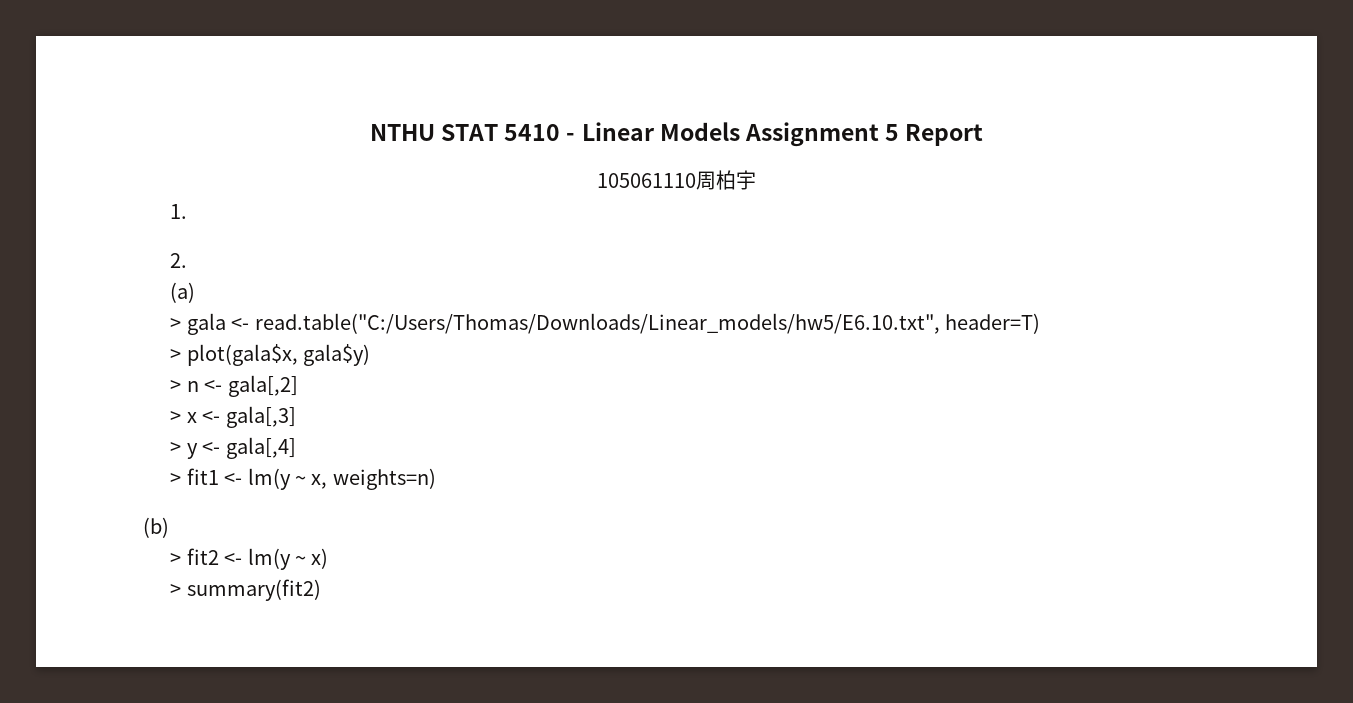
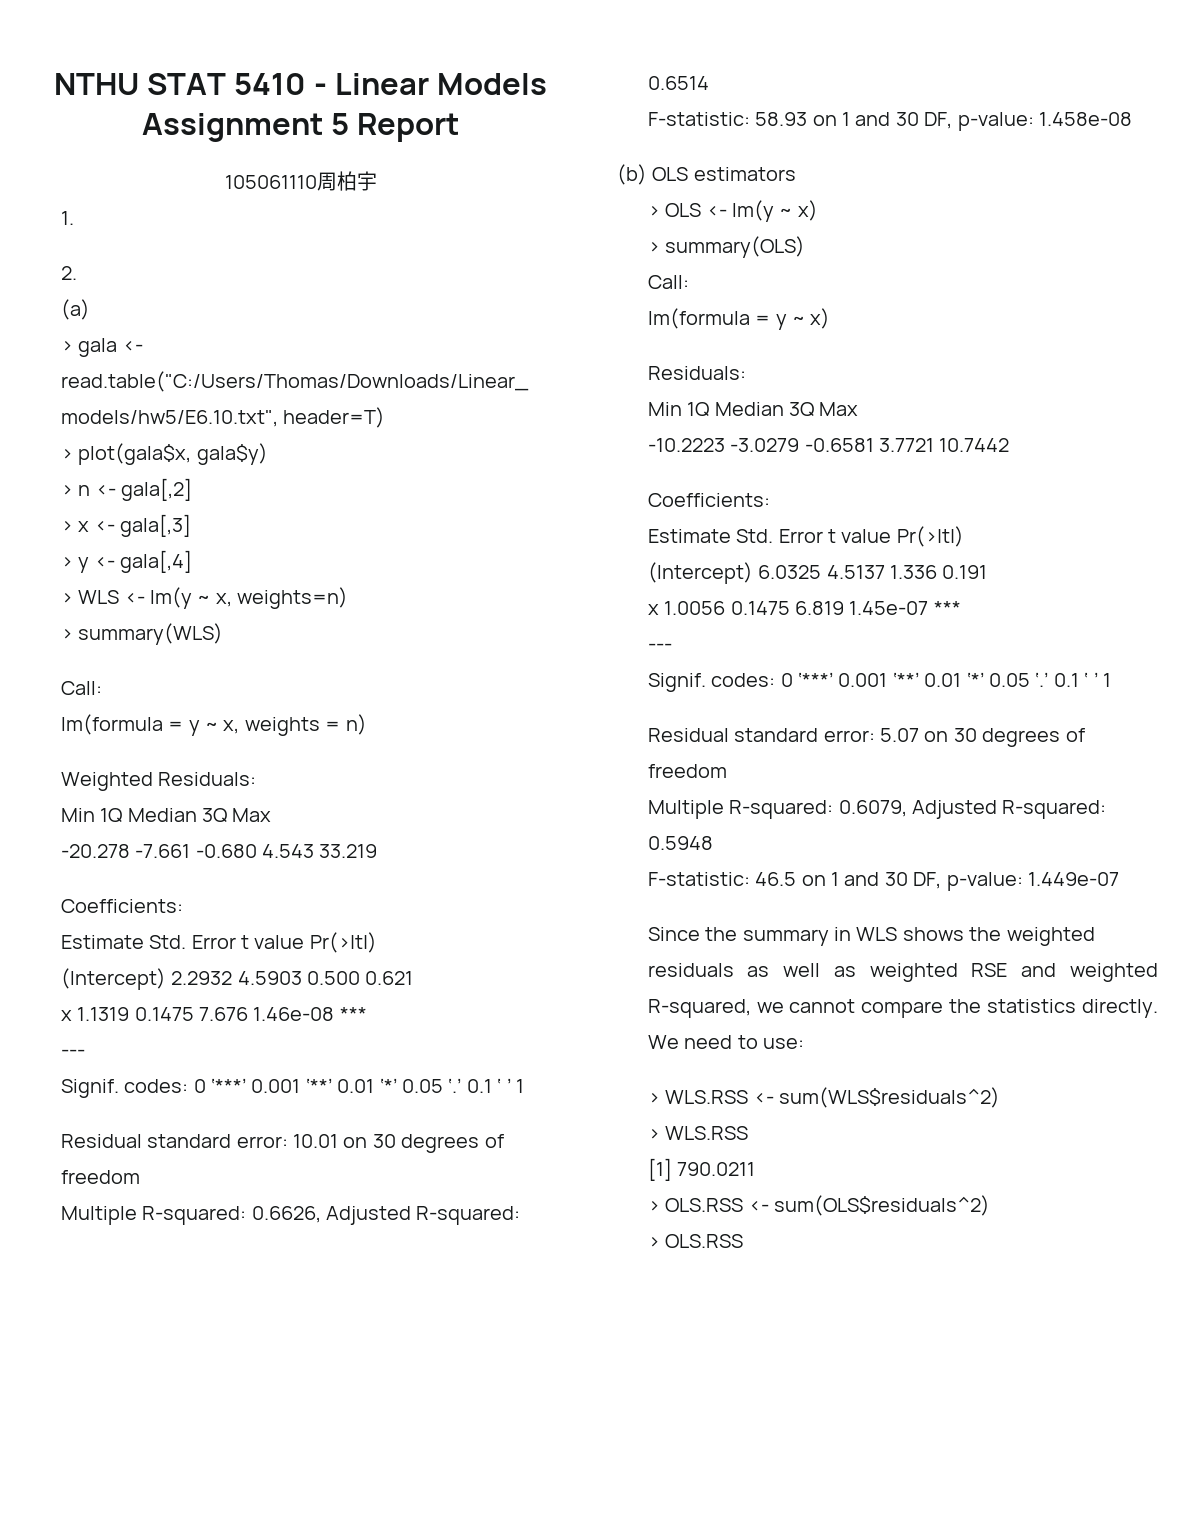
[186,468,219,485] fit1 -> [78,590,120,604] WLS
(436, 479) none -> [60,623,224,645] [60,681,102,695] [60,714,367,736] [60,772,257,791] [60,808,272,823] [60,844,378,858] [60,899,183,913] [60,932,377,953] [60,968,414,990] [60,1007,367,1021] [60,1049,85,1057] [60,1078,524,1098] [60,1134,504,1153] [60,1170,140,1184] [60,1206,521,1225] [647,76,709,90] [647,112,1132,131] // > summary(WLS) // Call: // lm(formula = y ~ x, weights = n) // Weighted Residuals: // Min 1Q Median 3Q Max // -20.278 -7.661 -0.680 4.543 33.219 // Coefficients: // Estimate Std. Error t value Pr(>|t|) // (Intercept) 2.2932 4.5903 0.500 0.621 // x 1.1319 0.1475 7.676 1.46e-08 *** // --- // Signif. codes: 0 ‘***’ 0.001 ‘**’ 0.01 ‘*’ 0.05 ‘.’ 0.1 ‘ ’ 1 // Residual standard error: 10.01 on 30 degrees of freedom // Multiple R-squared: 0.6626, Adjusted R-squared: 0.6514 // F-statistic: 58.93 on 1 and 30 DF, p-value: 1.458e-08
[170,548,219,565] // > fit2 -> [652,167,796,181] [647,203,702,217] OLS estimators // > OLS
[186,579,321,601] summary(fit2) -> [665,236,806,258] [647,275,689,289] [647,308,831,330] [647,366,746,380] [647,402,859,417] [647,438,1010,452] [647,493,770,507] [647,526,964,547] [647,562,988,584] [647,601,961,615] [647,643,672,651] [647,672,1111,692] [647,728,1085,747] [647,764,727,778] [647,800,1107,819] [647,836,713,850] [647,872,1119,891] [647,927,1095,946] [647,963,1158,982] [647,999,1158,1018] [647,1035,804,1049] [647,1087,1000,1108] [647,1126,749,1140] [647,1158,756,1181] [647,1195,990,1216] [647,1234,744,1248] summary(OLS) // Call: // lm(formula = y ~ x) // Residuals: // Min 1Q Median 3Q Max // -10.2223 -3.0279 -0.6581 3.7721 10.7442 // Coefficients: // Estimate Std. Error t value Pr(>|t|) // (Intercept) 6.0325 4.5137 1.336 0.191 // x 1.0056 0.1475 6.819 1.45e-07 *** // --- // Signif. codes: 0 ‘***’ 0.001 ‘**’ 0.01 ‘*’ 0.05 ‘.’ 0.1 ‘ ’ 1 // Residual standard error: 5.07 on 30 degrees of freedom // Multiple R-squared: 0.6079, Adjusted R-squared: 0.5948 // F-statistic: 46.5 on 1 and 30 DF, p-value: 1.449e-07 // Since the summary in WLS shows the weighted residuals as well as weighted RSE and weighted R-squared, we cannot compare the statistics directly. We need to use: // > WLS.RSS <- sum(WLS$residuals^2) // > WLS.RSS // [1] 790.0211 // > OLS.RSS <- sum(OLS$residuals^2) // > OLS.RSS

